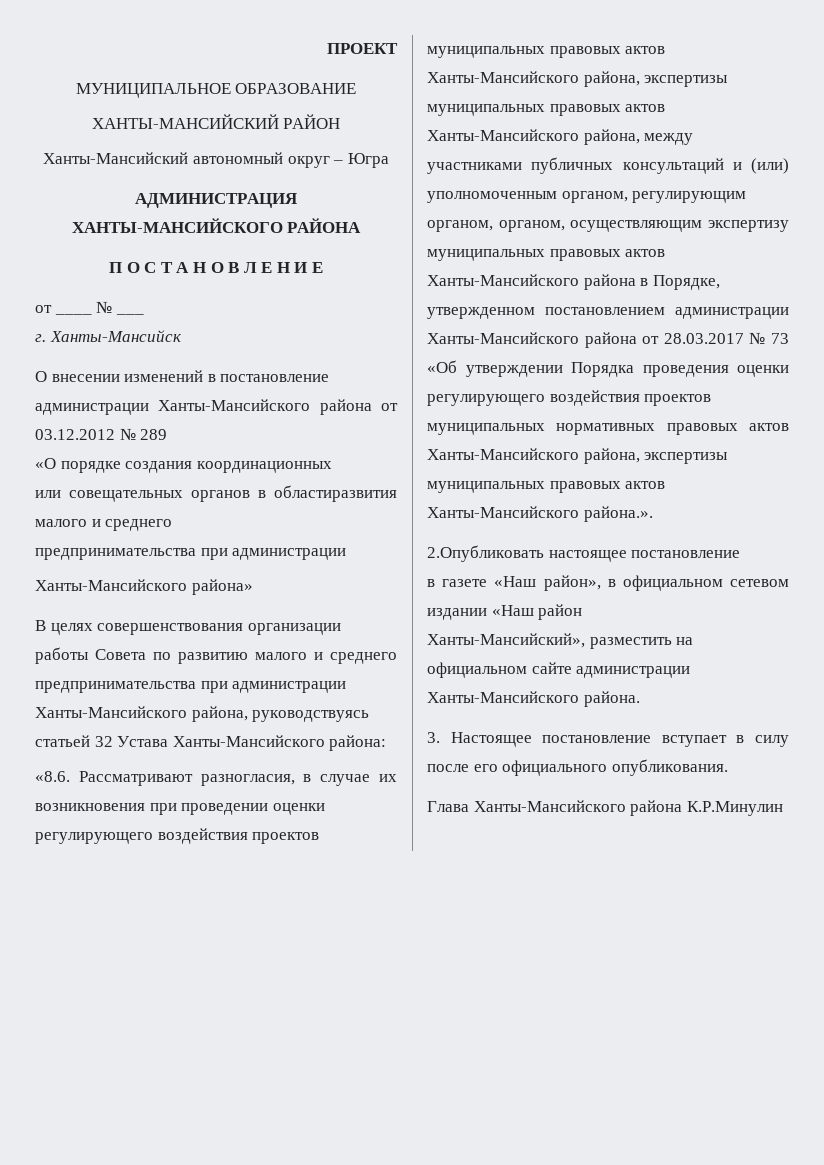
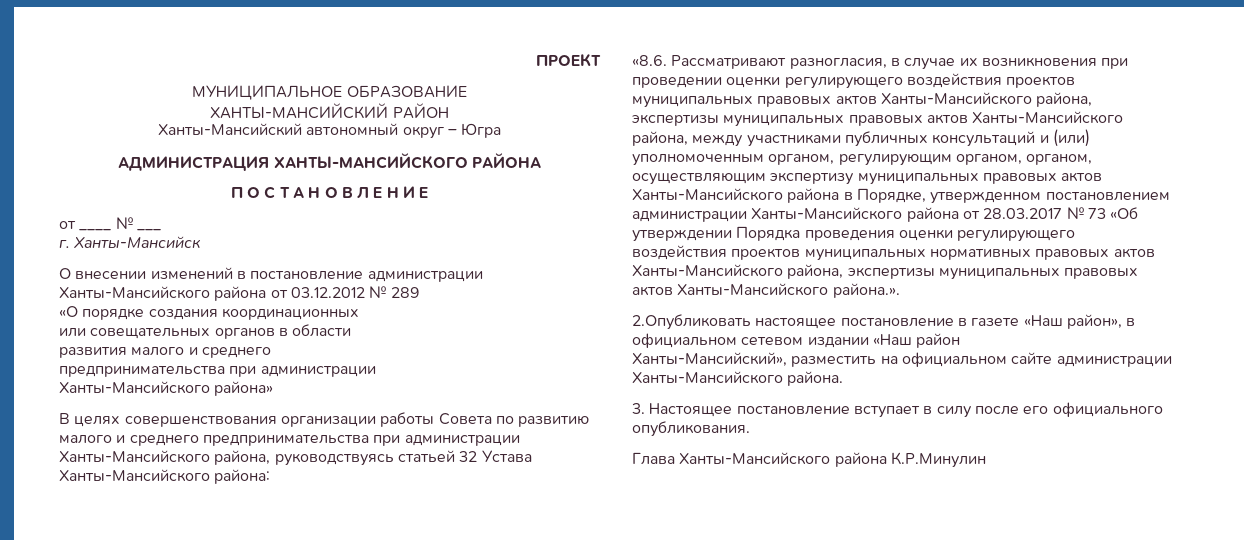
[274,485,397,502] областиразвития -> [292,324,352,337] [59,347,127,358] области // развития
(741, 554) // -> (954, 322) none

